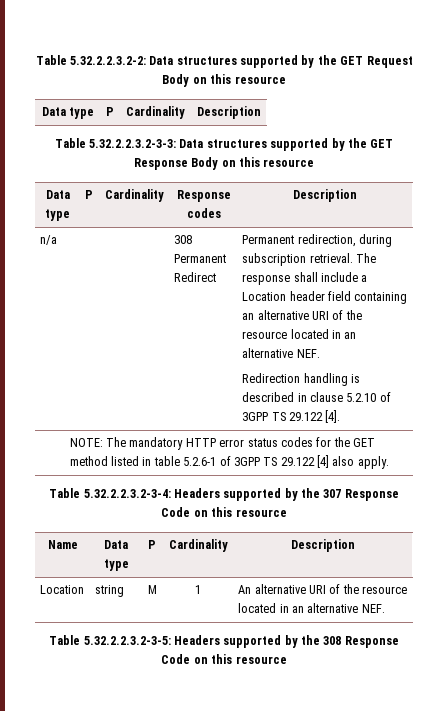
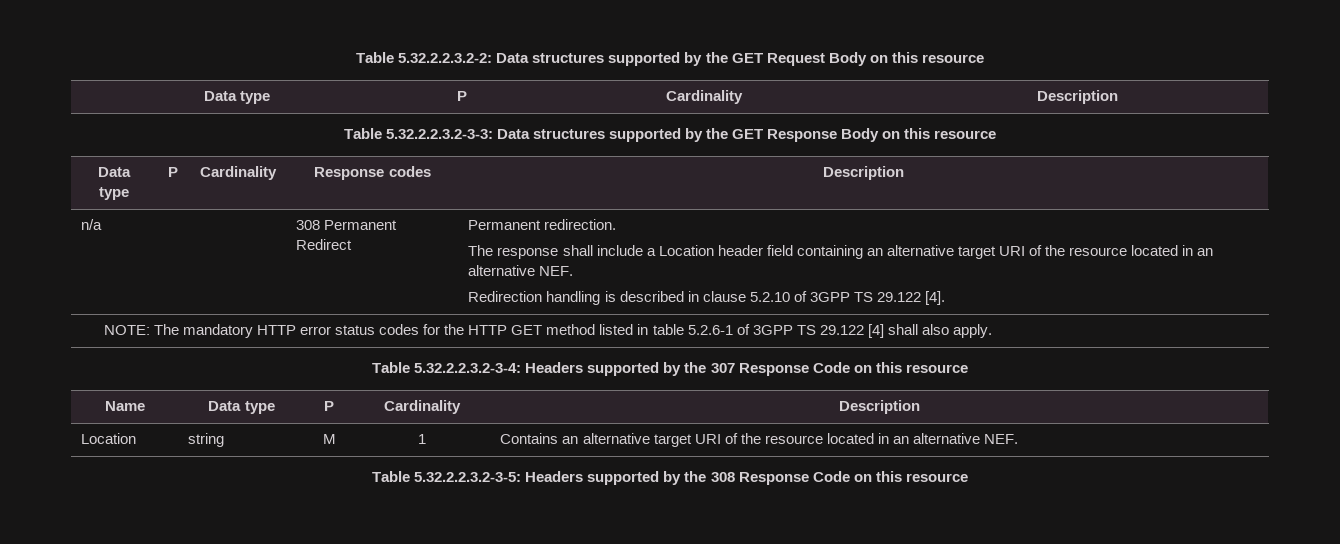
[297,234,393,247] [242,253,353,266] redirection, during subscription retrieval. -> [544,219,617,230] redirection. //
(309, 315) none -> [957,246,996,259] target
(350, 442) none -> [468,325,508,335] HTTP
(330, 461) none -> [887,324,918,335] shall
[238,584,306,594] An alternative -> [500,433,692,447] Contains an alternative target

